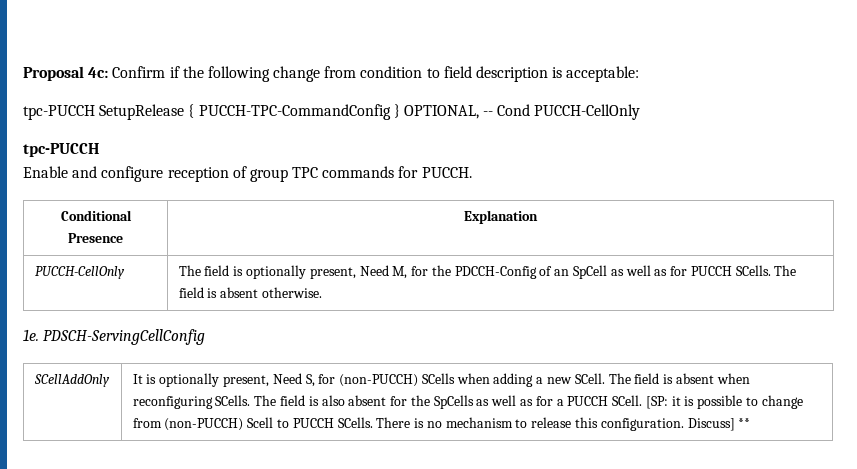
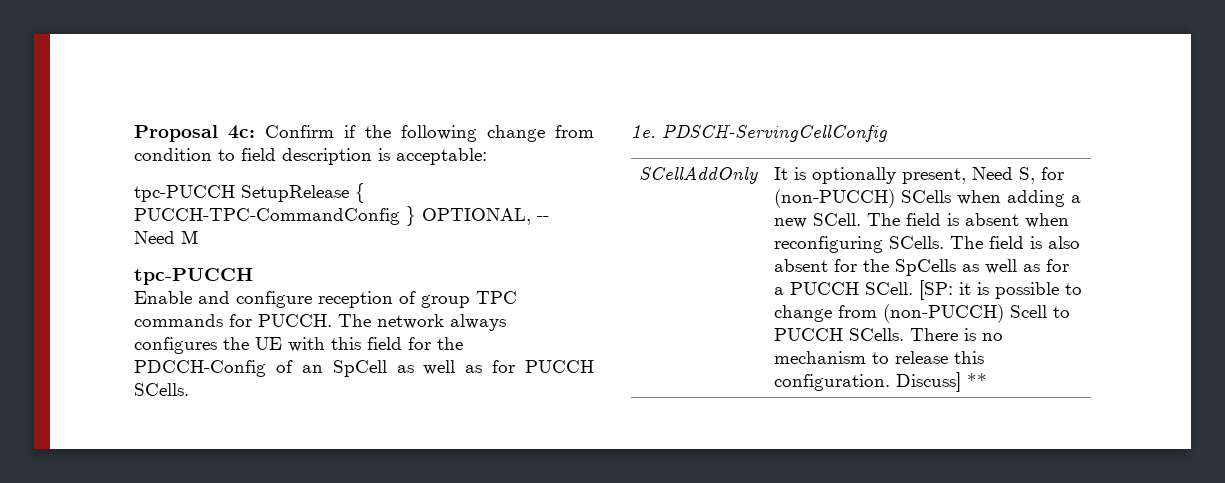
[497,104,641,120] Cond PUCCH-CellOnly -> [134,230,198,244] Need M
[60,210,132,221] [68,233,123,243] [464,210,538,224] [34,266,125,279] [178,265,408,279] // Conditional Presence | Explanation // PUCCH-CellOnly | The field is optionally present, Need M, -> [338,314,506,331] [134,337,402,354] The network always configures the UE with this field
[774,265,797,276] [178,287,322,298] The field is absent otherwise. -> (189, 389) none

